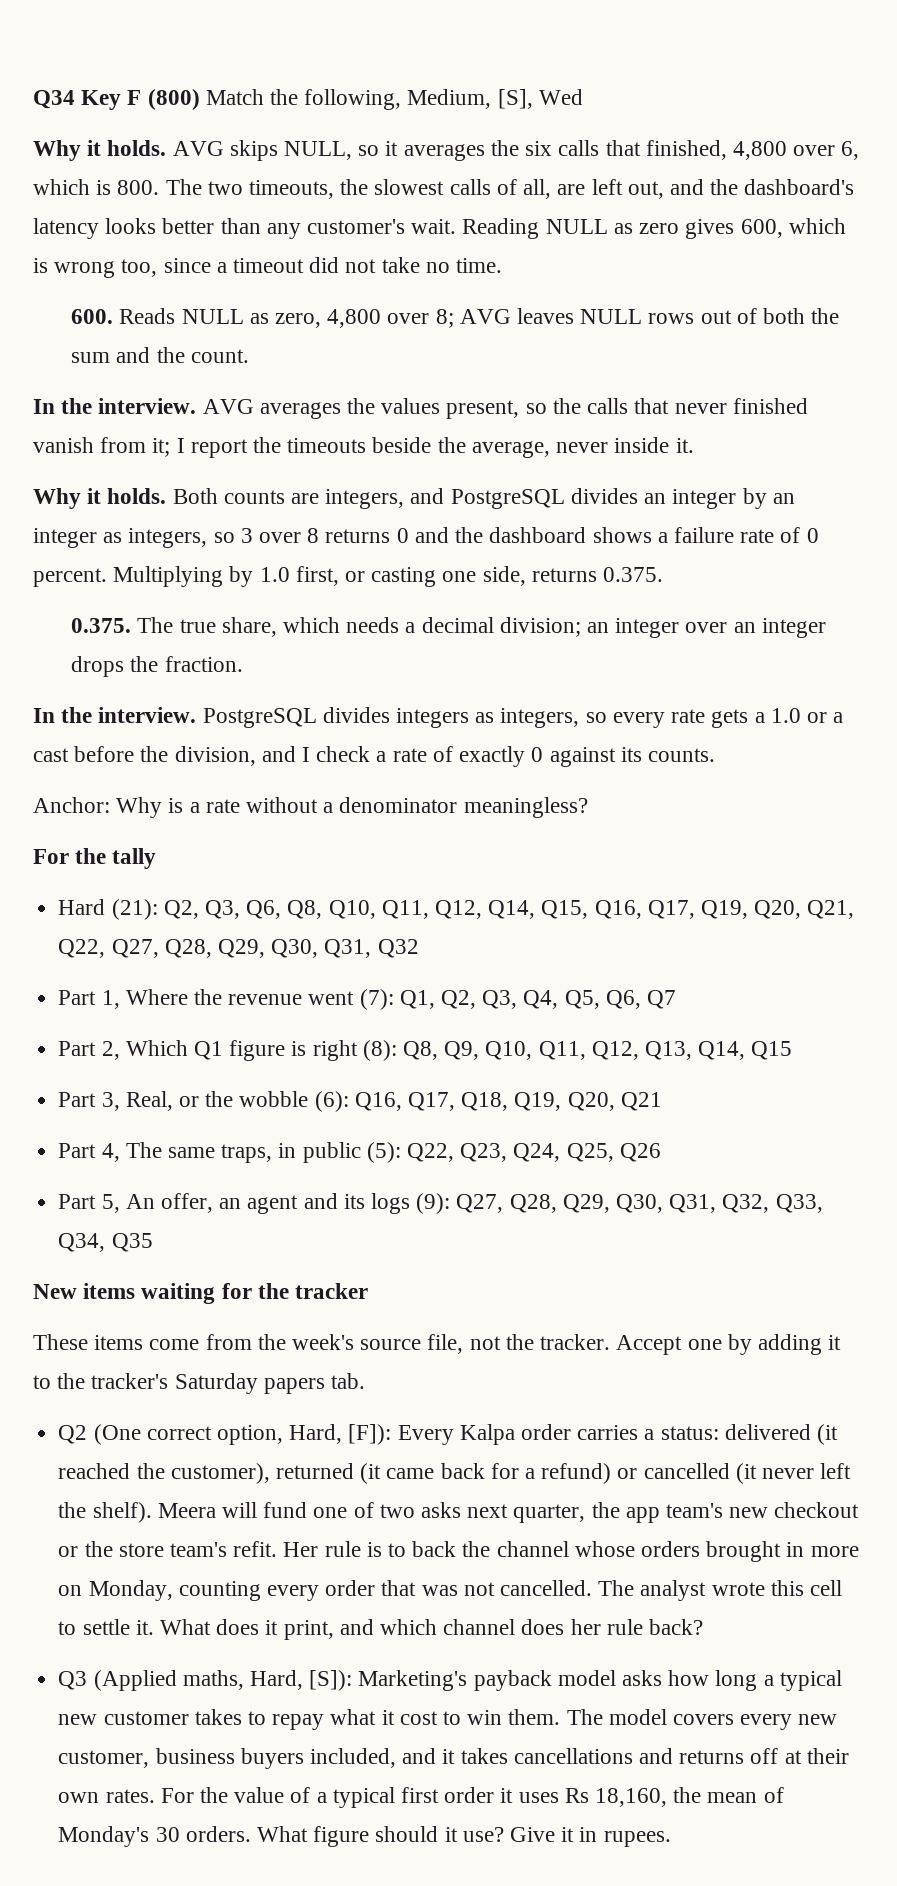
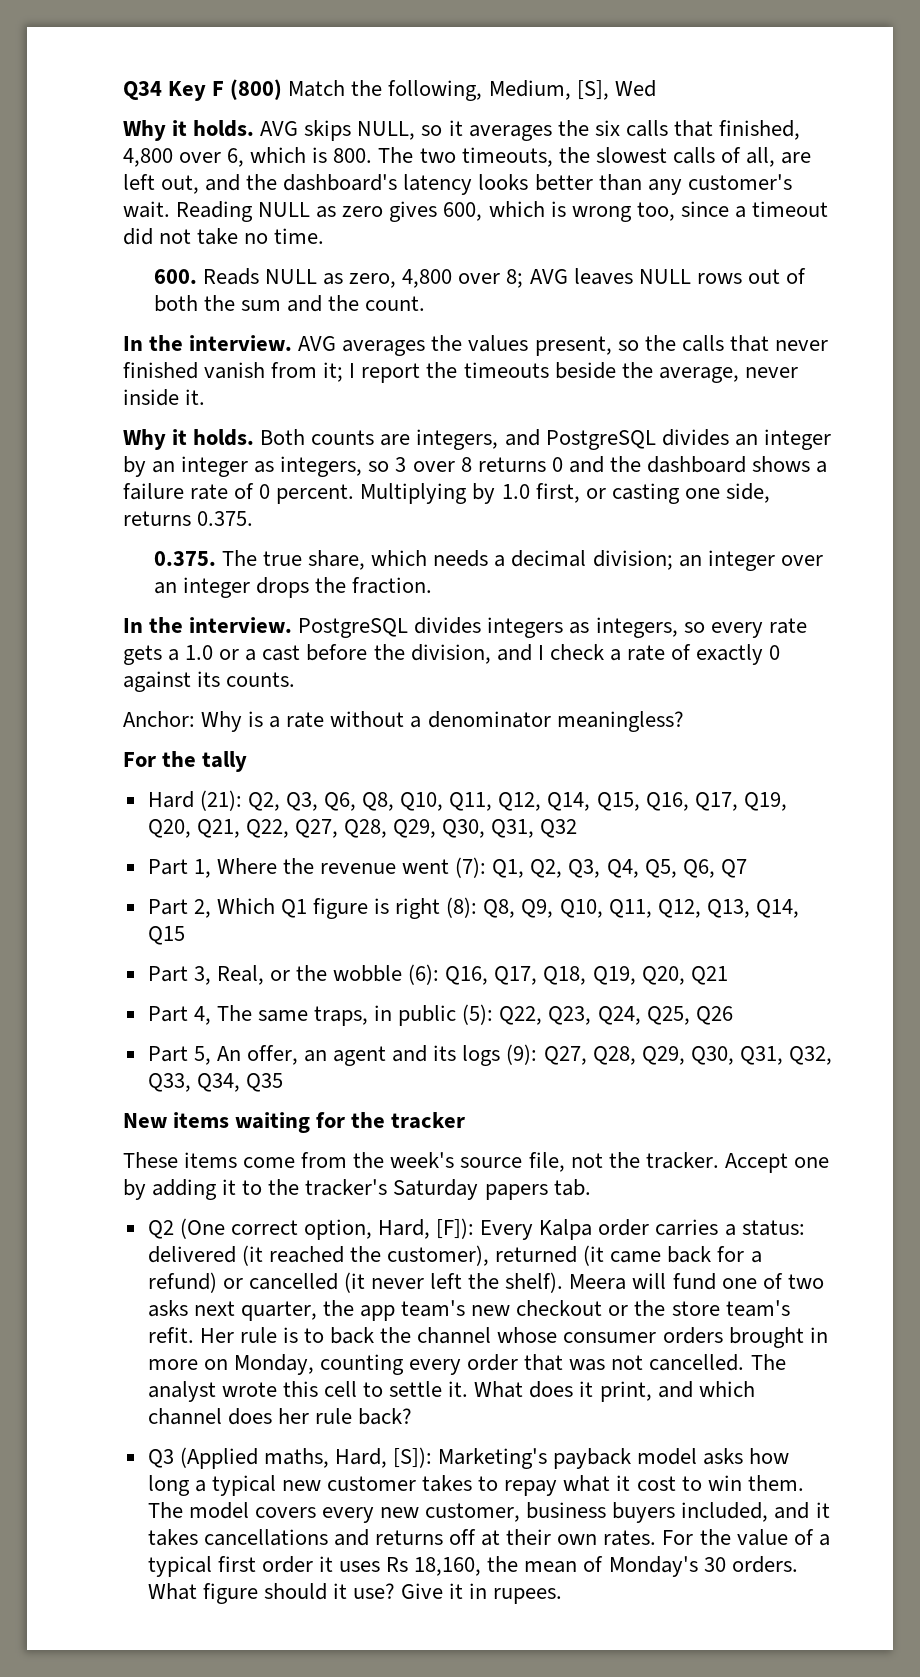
(635, 1549) none -> [563,1332,657,1343] consumer

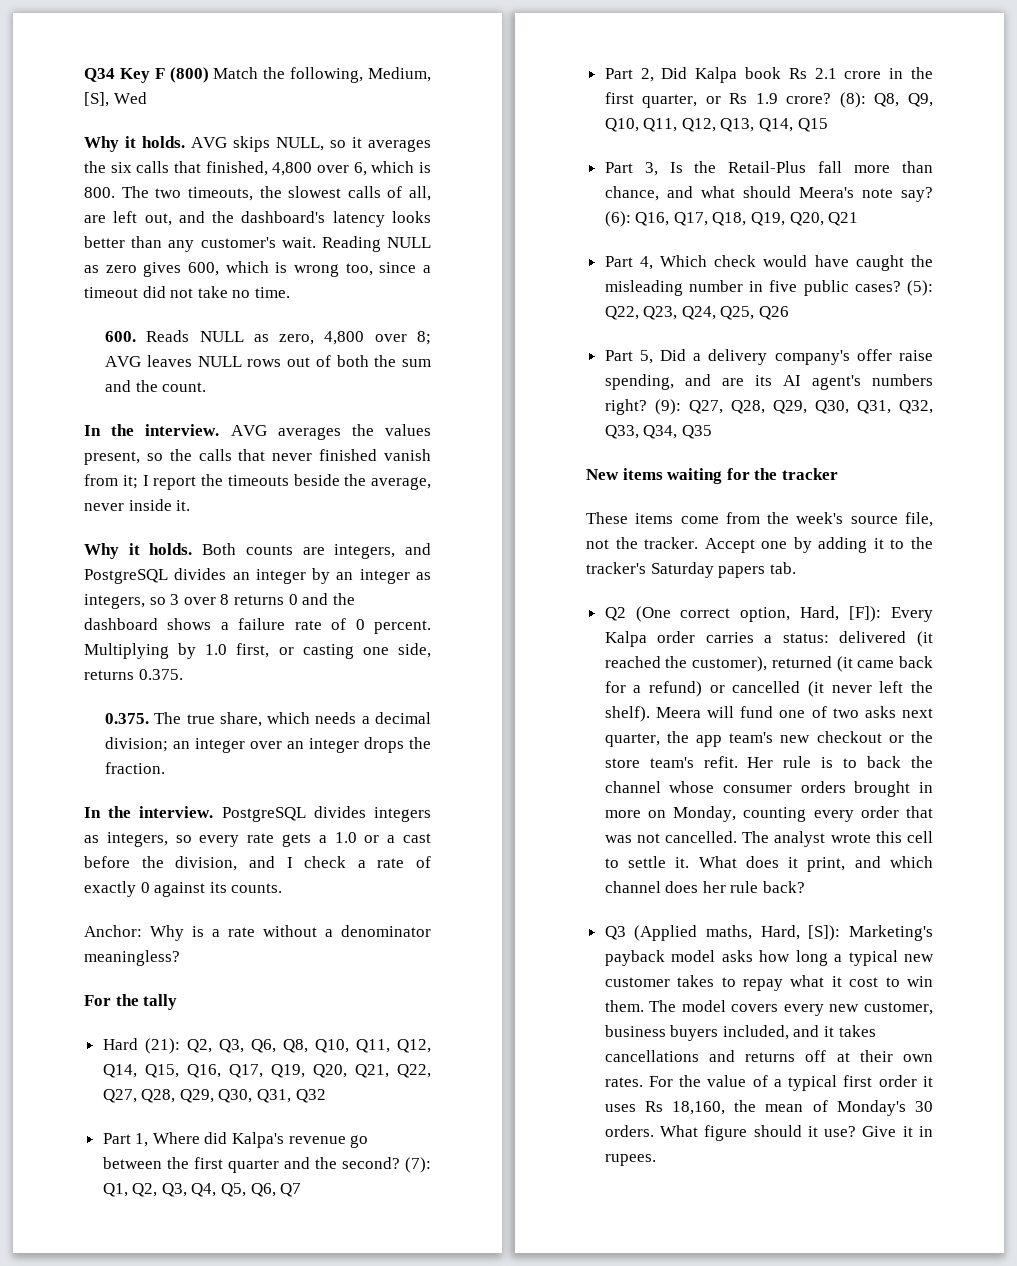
[282,858,450,874] the revenue went -> [204,1132,369,1148] [102,1157,400,1173] did Kalpa's revenue go between the first quarter and the second?
[216,898,441,919] Which Q1 figure is right -> [661,67,933,83] [604,92,832,108] Did Kalpa book Rs 2.1 crore in the first quarter, or Rs 1.9 crore?
[216,965,403,985] Real, or the wobble -> [669,161,933,173] [604,186,933,202] Is the Retail-Plus fall more than chance, and what should Meera's note say?
[216,1005,457,1026] The same traps, in public -> [660,255,933,271] [604,280,901,296] Which check would have caught the misleading number in five public cases?
[216,1045,501,1066] An offer, an agent and its logs -> [660,349,933,365] [604,374,933,390] [604,399,647,415] Did a delivery company's offer raise spending, and are its AI agent's numbers right?

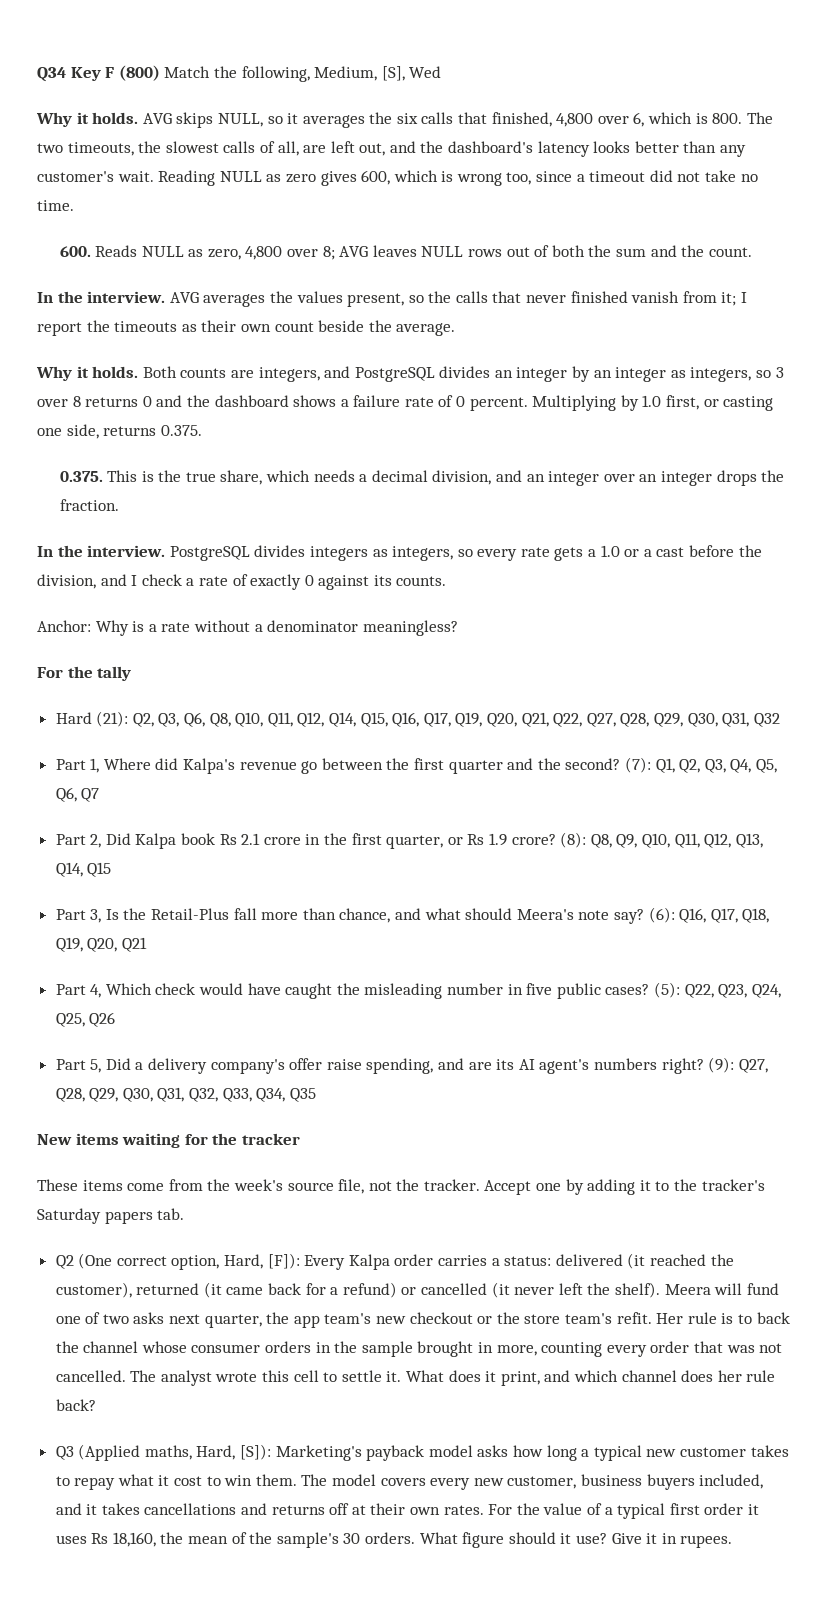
[293,474,431,490] [84,499,191,511] beside the average, never inside it. -> [181,320,456,336] as their own count beside the average.
[154,712,182,724] The -> [107,470,182,482] This is the
[105,737,169,752] division; -> [432,470,522,485] division, and
[854,781,933,797] [604,806,737,822] brought in more on Monday, -> [315,1341,537,1357] in the sample brought in more,
[836,1100,906,1116] Monday's -> [249,1532,339,1548] the sample's

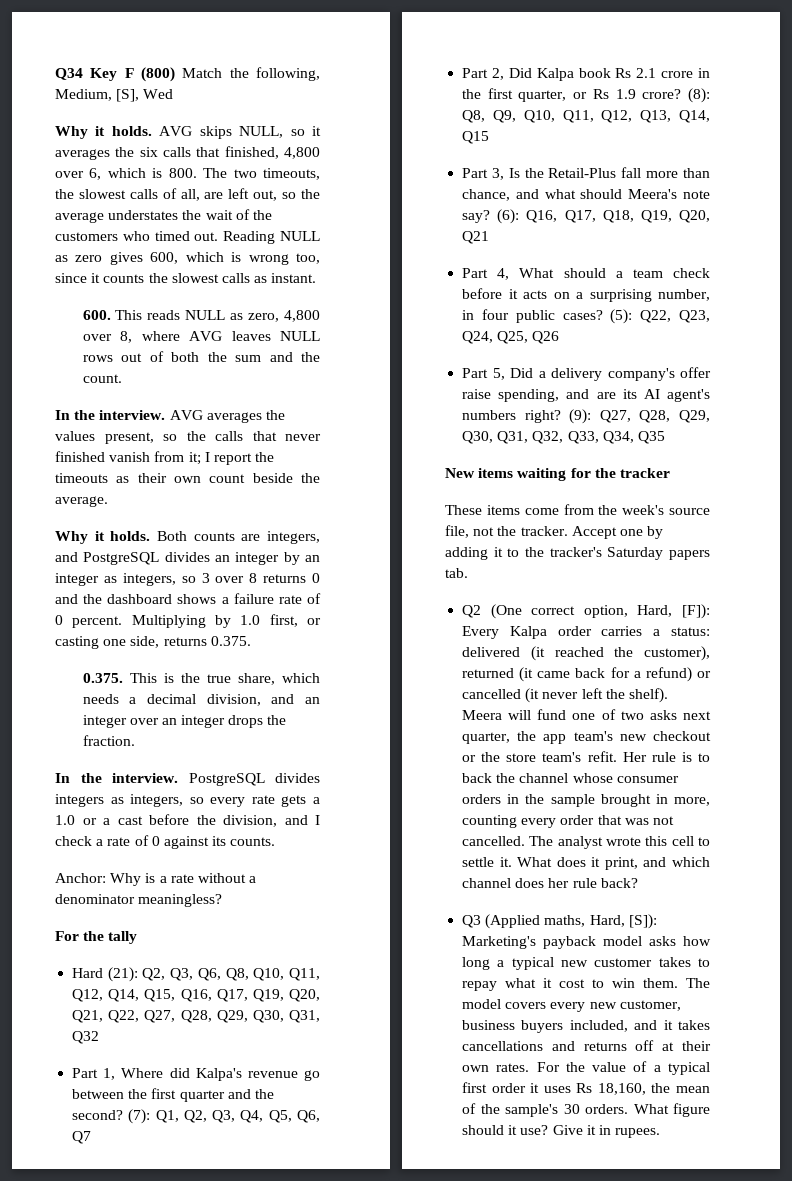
[389,141,747,157] [37,171,154,182] and the dashboard's latency looks better than any customer's wait. -> [282,189,320,199] [55,209,272,223] [55,231,219,241] so the average understates the wait of the customers who timed out.
[576,170,758,182] [37,200,74,211] a timeout did not take no time. -> [91,273,317,283] it counts the slowest calls as instant.
[95,245,138,257] Reads -> [115,310,181,320] This reads
[322,246,335,260] 8; -> [120,331,180,343] 8, where
[250,574,302,590] exactly -> (149, 840) none
[105,983,553,999] Which check would have caught the misleading number in five -> [519,268,710,278] [462,288,710,302] [462,309,509,320] What should a team check before it acts on a surprising number, in four

